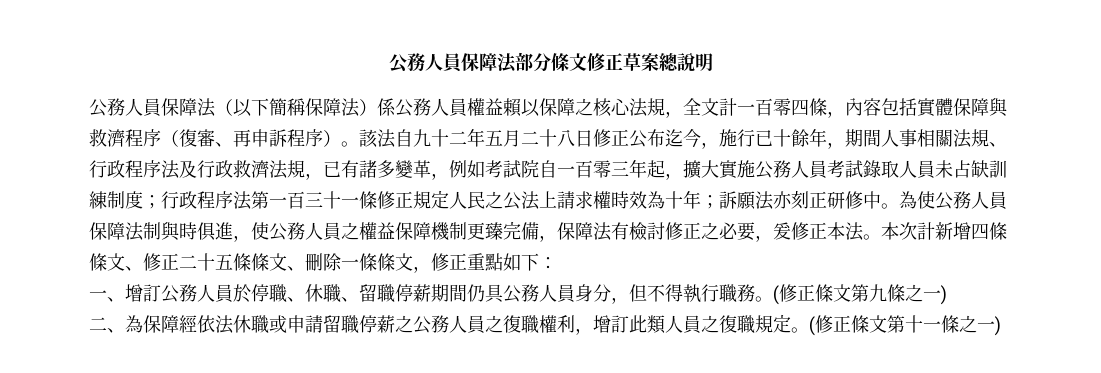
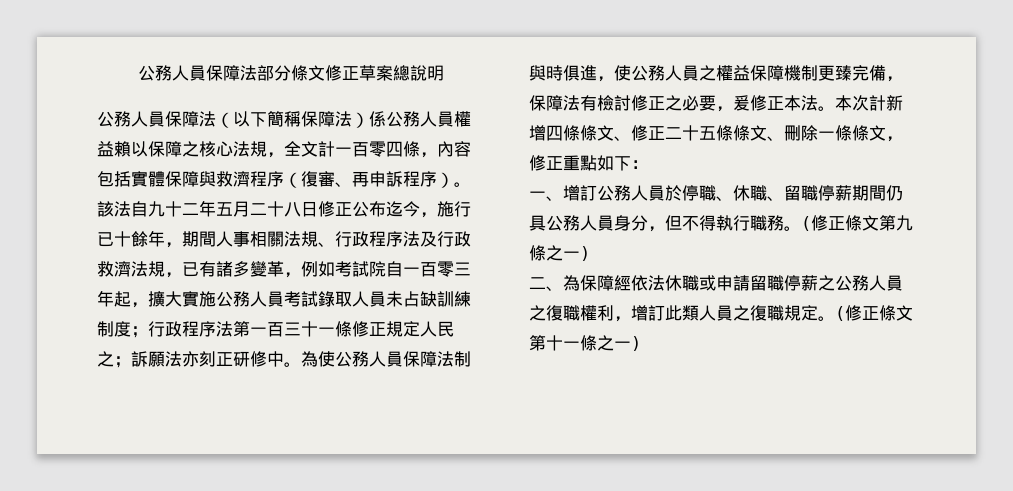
[503,190,701,210] 公法上請求權時效為十年 -> (114, 359) none

